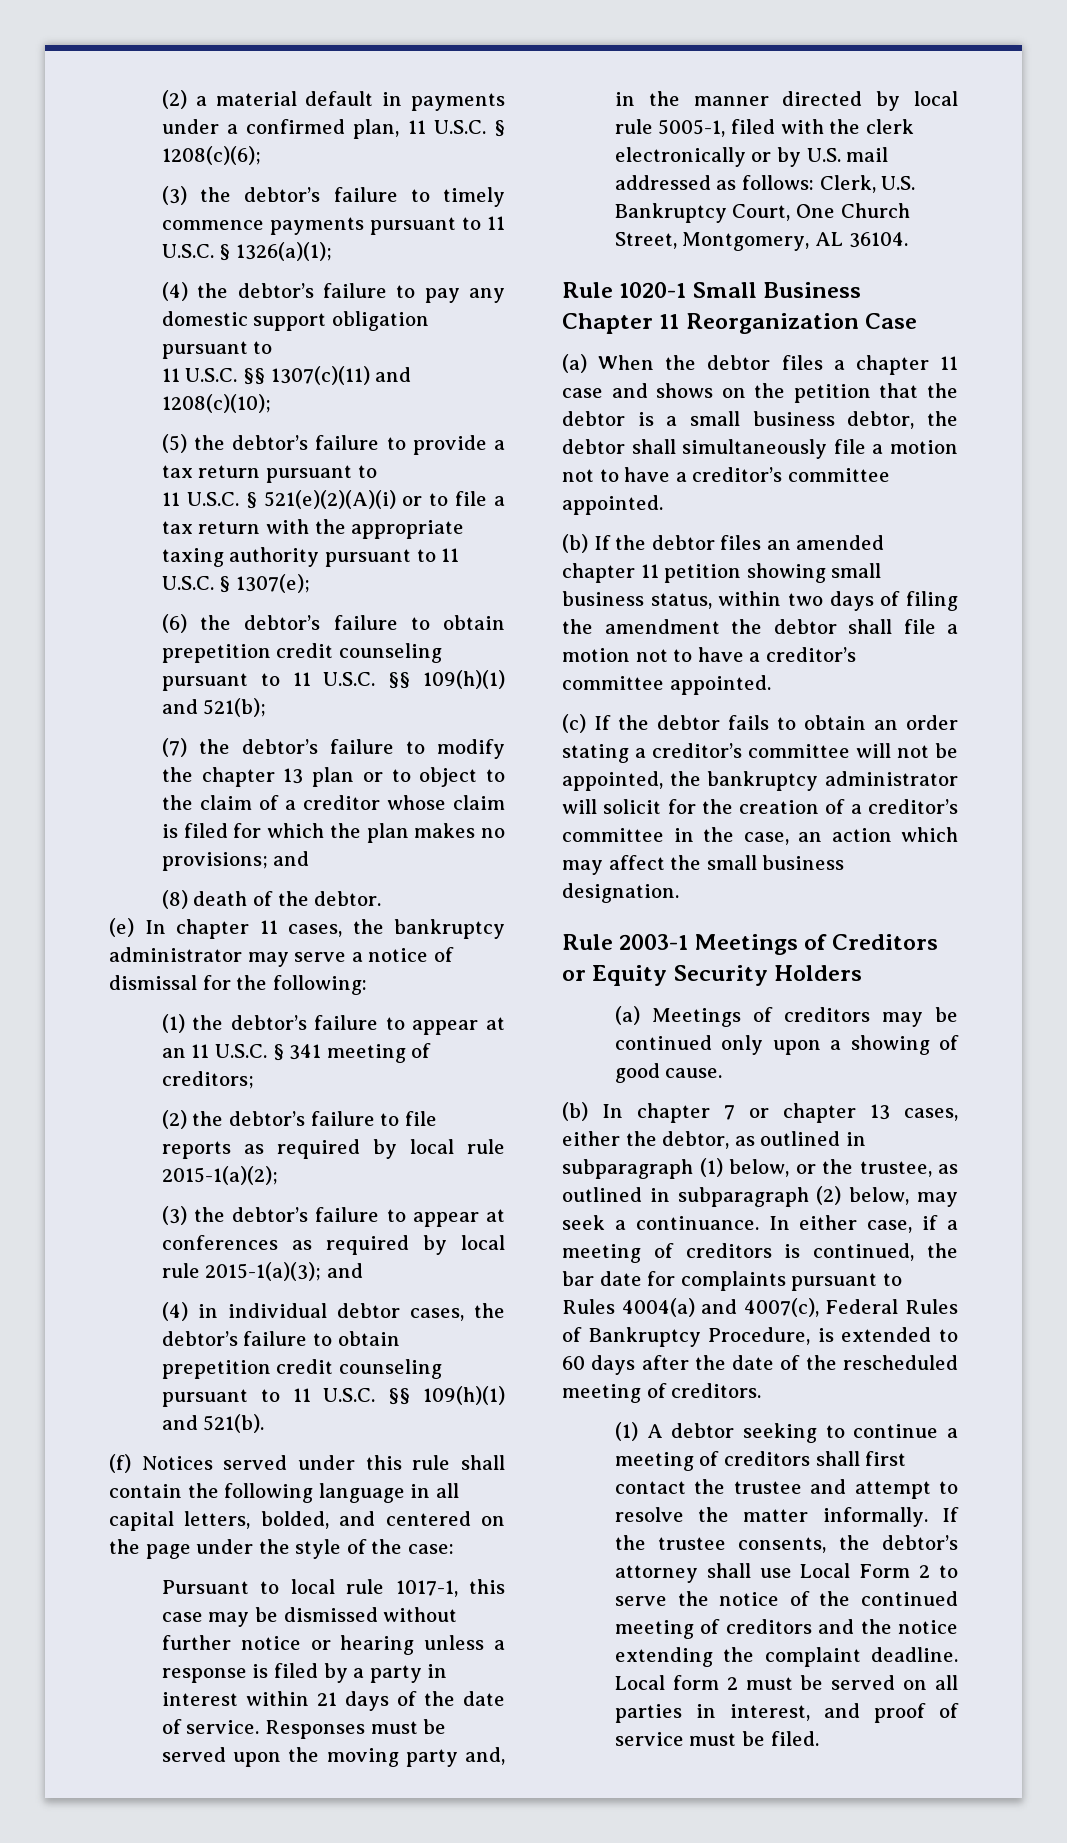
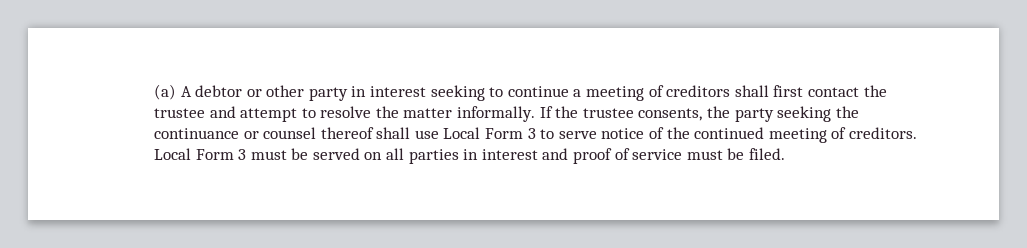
[161,90,505,111] [161,119,506,139] [161,146,261,165] [161,186,505,207] [161,216,505,235] [161,242,332,261] [161,282,505,303] [161,311,429,331] [161,341,273,359] [161,366,412,385] [161,394,271,413] [161,434,506,455] [161,465,377,483] [161,490,506,509] [161,519,465,539] [161,547,460,567] [161,574,310,593] [161,614,505,633] [161,643,442,663] [161,670,505,691] [161,698,267,717] [161,738,505,759] [161,767,505,787] [161,795,505,810] [161,823,505,843] [161,851,310,871] [161,890,382,909] [109,918,505,939] [109,947,454,967] [109,975,367,995] [161,1014,505,1035] [161,1043,432,1063] [161,1071,254,1089] [161,1110,437,1129] [161,1139,505,1159] [161,1166,278,1185] [161,1206,506,1227] [161,1235,505,1255] [161,1262,363,1281] [161,1302,505,1321] [161,1331,400,1346] [161,1359,442,1379] [161,1386,505,1407] [161,1414,265,1433] [109,1454,506,1473] [109,1483,459,1503] [109,1511,505,1531] [109,1539,454,1559] [161,1579,505,1597] [161,1607,458,1627] [161,1635,505,1655] [161,1663,448,1683] [161,1691,505,1711] [161,1719,447,1739] [161,1747,505,1767] [614,91,958,111] [614,119,914,137] [614,147,889,167] [614,175,916,193] [614,203,910,223] [614,232,908,251] [562,282,862,298] [562,313,918,334] [562,354,958,375] [562,383,958,403] [562,411,958,429] [562,439,958,459] [562,467,890,482] [562,495,663,515] [562,534,885,553] [562,563,882,583] [562,591,958,611] [562,619,958,634] [562,647,856,662] [562,675,771,695] [562,714,958,733] [562,743,958,763] [562,771,958,791] [562,799,958,814] [562,827,958,845] [562,855,845,875] [562,883,679,903] [562,934,939,955] [562,965,863,986] [614,1006,958,1027] [614,1035,959,1055] [614,1063,723,1083] [562,1102,958,1123] [562,1131,866,1149] [562,1158,958,1179] [562,1186,958,1207] [562,1215,958,1233] [562,1243,958,1263] [562,1271,902,1291] [562,1298,959,1317] [562,1327,958,1347] [562,1355,958,1375] [562,1383,762,1403] [614,1422,735,1441] (2) a material default in payments under a confirmed plan, 11 U.S.C. § 1208(c)(6); // (3) the debtor’s failure to timely commence payments pursuant to 11 U.S.C. § 1326(a)(1); // (4) the debtor’s failure to pay any domestic support obligation pursuant to // 11 U.S.C. §§ 1307(c)(11) and 1208(c)(10); // (5) the debtor’s failure to provide a tax return pursuant to // 11 U.S.C. § 521(e)(2)(A)(i) or to file a tax return with the appropriate taxing authority pursuant to 11 U.S.C. § 1307(e); // (6) the debtor’s failure to obtain prepetition credit counseling pursuant to 11 U.S.C. §§ 109(h)(1) and 521(b); // (7) the debtor’s failure to modify the chapter 13 plan or to object to the claim of a creditor whose claim is filed for which the plan makes no provisions; and // (8) death of the debtor. // (e) In chapter 11 cases, the bankruptcy administrator may serve a notice of dismissal for the following: // (1) the debtor’s failure to appear at an 11 U.S.C. § 341 meeting of creditors; // (2) the debtor’s failure to file reports as required by local rule 2015-1(a)(2); // (3) the debtor’s failure to appear at conferences as required by local rule 2015-1(a)(3); and // (4) in individual debtor cases, the debtor’s failure to obtain prepetition credit counseling pursuant to 11 U.S.C. §§ 109(h)(1) and 521(b). // (f) Notices served under this rule shall contain the following language in all capital letters, bolded, and centered on the page under the style of the case: // Pursuant to local rule 1017-1, this case may be dismissed without further notice or hearing unless a response is filed by a party in interest within 21 days of the date of service. Responses must be served upon the moving party and, in the manner directed by local rule 5005-1, filed with the clerk electronically or by U.S. mail addressed as follows: Clerk, U.S. Bankruptcy Court, One Church Street, Montgomery, AL 36104. // Rule 1020-1 Small Business Chapter 11 Reorganization Case // (a) When the debtor files a chapter 11 case and shows on the petition that the debtor is a small business debtor, the debtor shall simultaneously file a motion not to have a creditor’s committee appointed. // (b) If the debtor files an amended chapter 11 petition showing small business status, within two days of filing the amendment the debtor shall file a motion not to have a creditor’s committee appointed. // (c) If the debtor fails to obtain an order stating a creditor’s committee will not be appointed, the bankruptcy administrator will solicit for the creation of a creditor’s committee in the case, an action which may affect the small business designation. // Rule 2003-1 Meetings of Creditors or Equity Security Holders // (a) Meetings of creditors may be continued only upon a showing of good cause. // (b) In chapter 7 or chapter 13 cases, either the debtor, as outlined in subparagraph (1) below, or the trustee, as outlined in subparagraph (2) below, may seek a continuance. In either case, if a meeting of creditors is continued, the bar date for complaints pursuant to Rules 4004(a) and 4007(c), Federal Rules of Bankruptcy Procedure, is extended to 60 days after the date of the rescheduled meeting of creditors. // (1) A debtor -> [153,84,427,101] (a) A debtor or other party in interest
[882,1535,958,1550] [614,1565,698,1583] debtor’s attorney -> [734,106,859,122] [153,127,374,139] party seeking the continuance or counsel thereof
[919,1565,931,1578] 2 -> [527,128,536,139] 3
[677,1591,709,1606] the -> (597, 135) none
[725,1619,958,1634] [614,1647,958,1667] [614,1675,738,1690] creditors and the notice extending the complaint deadline. Local form 2 -> [848,127,917,139] [153,148,247,160] creditors. Local Form 3
[729,1704,810,1721] interest, -> [481,149,538,160] interest

